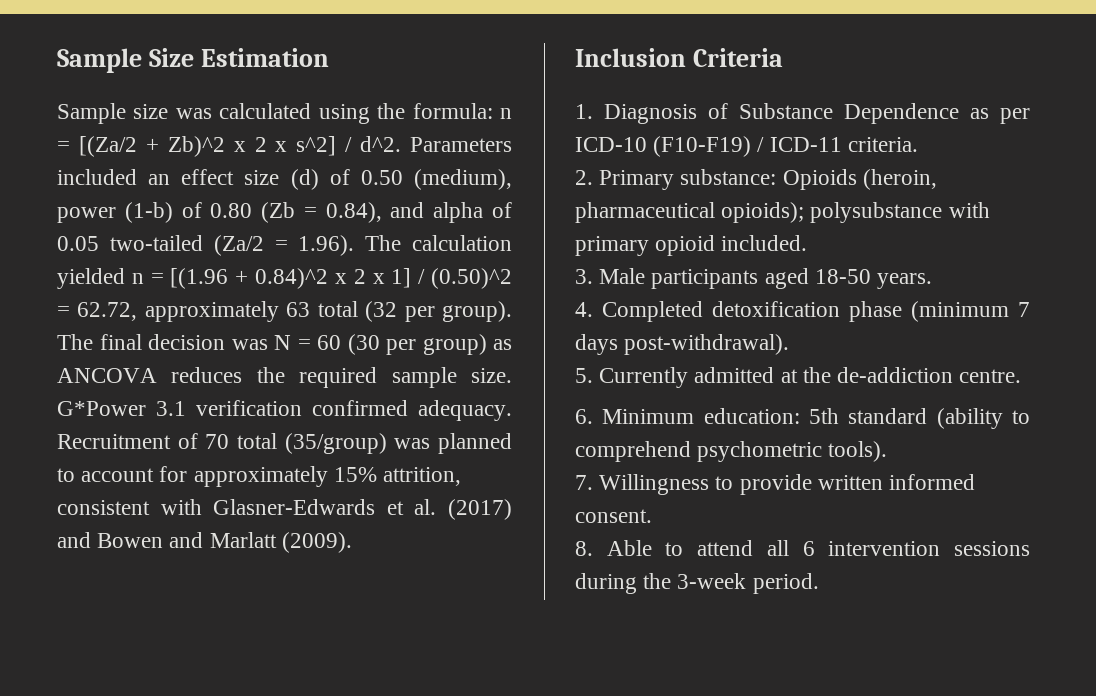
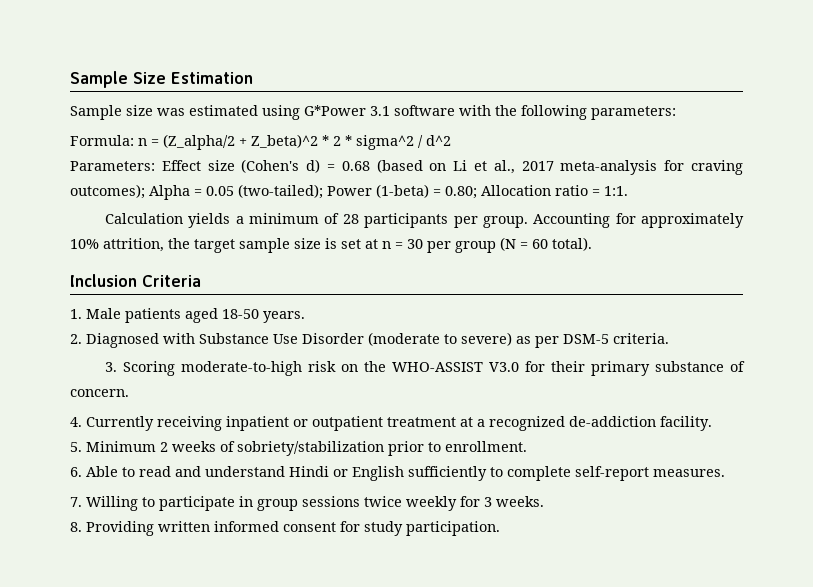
[219,103,512,124] [57,136,512,157] [57,169,512,190] [57,202,512,223] [57,235,512,256] [57,268,512,289] [57,301,512,322] [57,334,512,355] [57,367,512,388] [57,400,512,421] [57,433,512,454] [57,466,462,487] [57,499,512,520] [57,532,352,553] [575,48,783,67] [575,103,1030,124] [575,136,918,157] [575,169,937,190] [575,202,990,223] [575,235,808,256] [575,268,933,289] [575,301,1030,322] [575,334,790,355] [575,367,1022,388] [575,408,1030,429] [575,441,888,462] [575,474,976,495] [575,509,652,523] [575,540,1030,556] [575,573,819,594] calculated using the formula: n = [(Za/2 + Zb)^2 x 2 x s^2] / d^2. Parameters included an effect size (d) of 0.50 (medium), power (1-b) of 0.80 (Zb = 0.84), and alpha of 0.05 two-tailed (Za/2 = 1.96). The calculation yielded n = [(1.96 + 0.84)^2 x 2 x 1] / (0.50)^2 = 62.72, approximately 63 total (32 per group). The final decision was N = 60 (30 per group) as ANCOVA reduces the required sample size. G*Power 3.1 verification confirmed adequacy. Recruitment of 70 total (35/group) was planned to account for approximately 15% attrition, consistent with Glasner-Edwards et al. (2017) and Bowen and Marlatt (2009). // Inclusion Criteria // 1. Diagnosis of Substance Dependence as per ICD-10 (F10-F19) / ICD-11 criteria. // 2. Primary substance: Opioids (heroin, pharmaceutical opioids); polysubstance with primary opioid included. // 3. Male participants aged 18-50 years. // 4. Completed detoxification phase (minimum 7 days post-withdrawal). // 5. Currently admitted at the de-addiction centre. // 6. Minimum education: 5th standard (ability to comprehend psychometric tools). // 7. Willingness to provide written informed consent. // 8. Able to attend all 6 intervention sessions during the 3-week period. -> [189,105,676,120] [70,134,451,150] [70,159,743,175] [70,184,628,200] [104,213,744,228] [70,237,592,253] [70,274,201,287] [70,308,305,323] [70,332,669,348] [104,361,745,376] [70,389,129,397] [70,416,712,431] [70,441,527,456] [70,466,725,481] [70,496,544,511] [70,521,500,536] estimated using G*Power 3.1 software with the following parameters: // Formula: n = (Z_alpha/2 + Z_beta)^2 * 2 * sigma^2 / d^2 // Parameters: Effect size (Cohen's d) = 0.68 (based on Li et al., 2017 meta-analysis for craving outcomes); Alpha = 0.05 (two-tailed); Power (1-beta) = 0.80; Allocation ratio = 1:1. // Calculation yields a minimum of 28 participants per group. Accounting for approximately 10% attrition, the target sample size is set at n = 30 per group (N = 60 total). // Inclusion Criteria // 1. Male patients aged 18-50 years. // 2. Diagnosed with Substance Use Disorder (moderate to severe) as per DSM-5 criteria. // 3. Scoring moderate-to-high risk on the WHO-ASSIST V3.0 for their primary substance of concern. // 4. Currently receiving inpatient or outpatient treatment at a recognized de-addiction facility. // 5. Minimum 2 weeks of sobriety/stabilization prior to enrollment. // 6. Able to read and understand Hindi or English sufficiently to complete self-report measures. // 7. Willing to participate in group sessions twice weekly for 3 weeks. // 8. Providing written informed consent for study participation.

